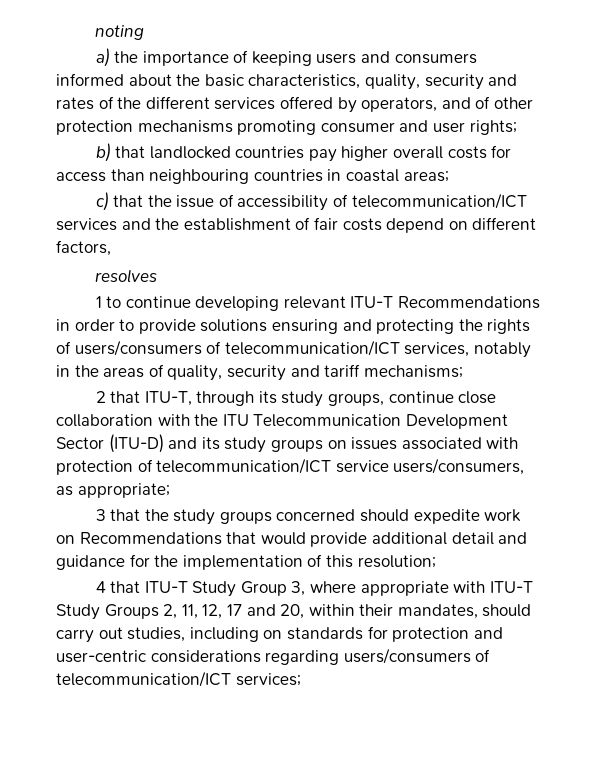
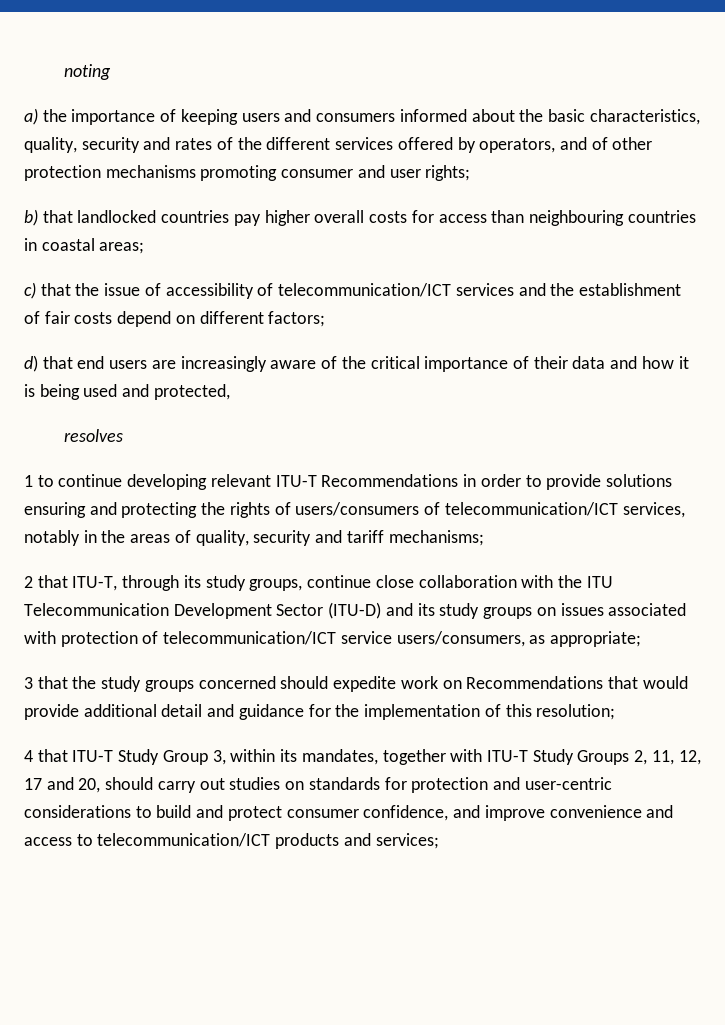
[56,240,111,256] factors, -> [268,311,326,327] [24,355,689,372] [24,384,230,400] factors; // d) that end users are increasingly aware of the critical importance of their data and how it is being used and protected,
[310,581,449,596] where appropriate -> [230,749,446,765] within its mandates, together
[308,604,478,619] within their mandates, -> (101, 785) none
[127,627,259,642] studies, including -> [229,777,281,790] studies
[265,648,491,665] [56,671,231,687] regarding users/consumers of telecommunication/ICT -> [135,805,674,821] [24,833,371,849] to build and protect consumer confidence, and improve convenience and access to telecommunication/ICT products and

